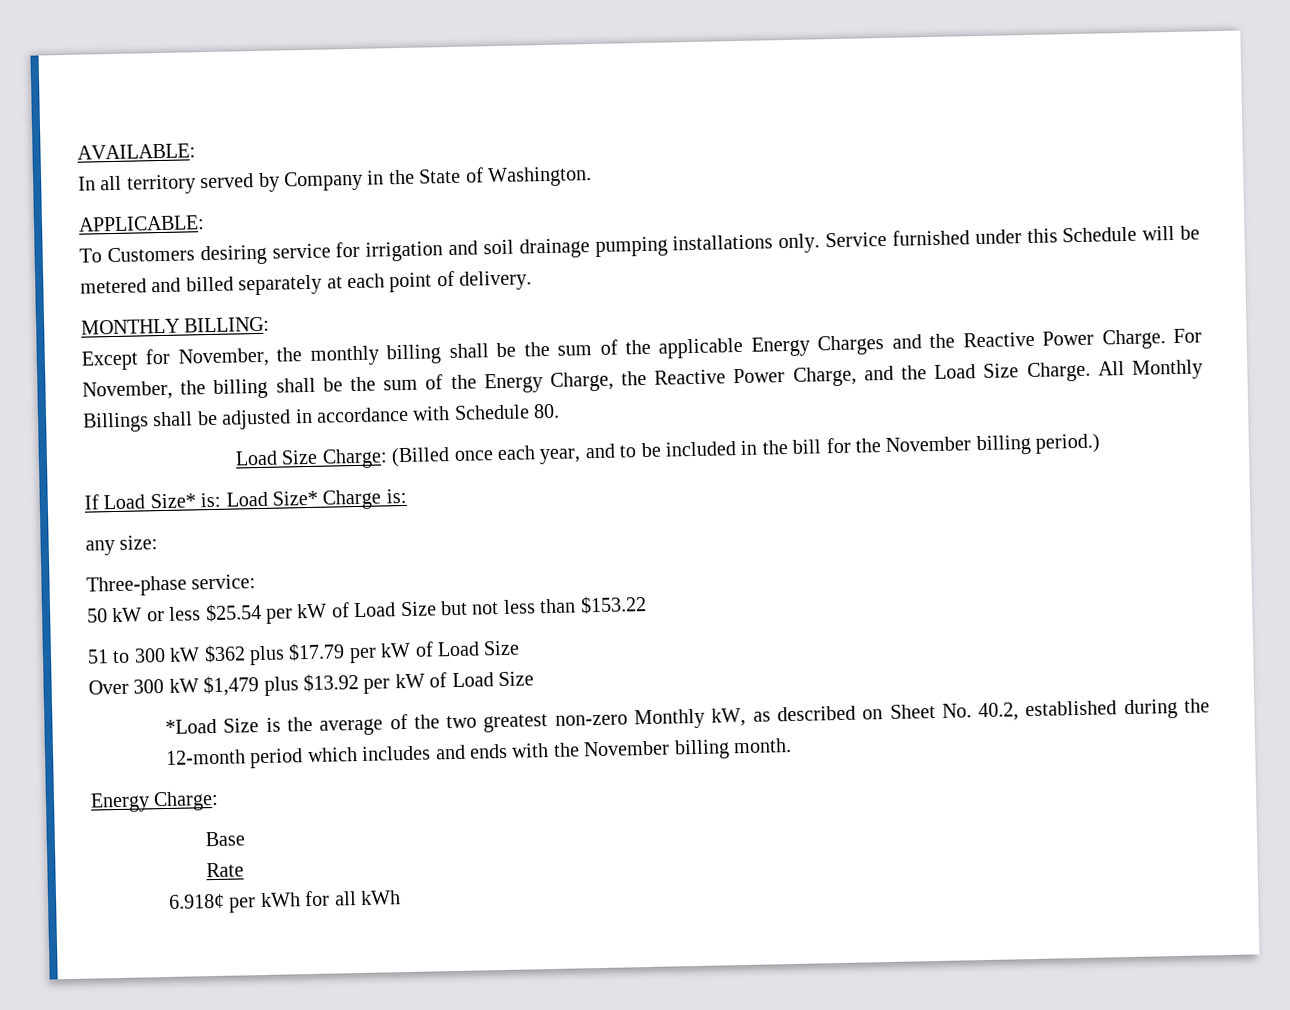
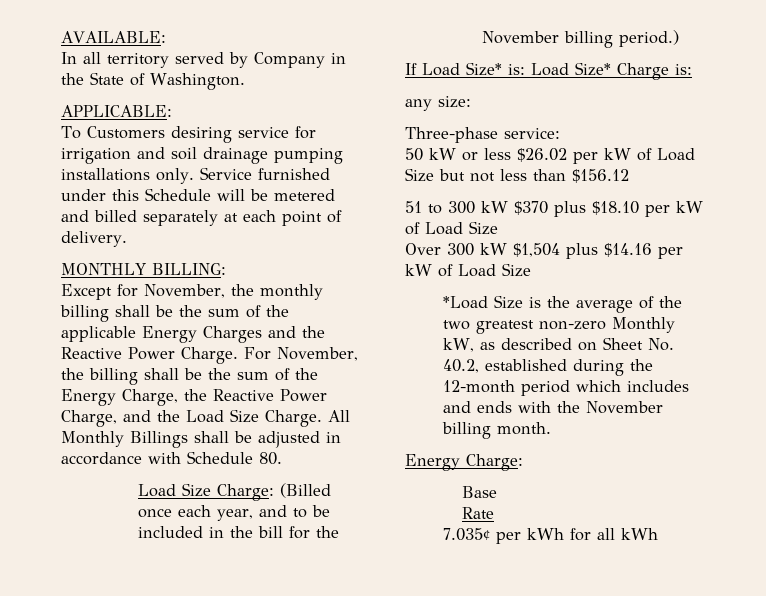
[204,602,262,623] $25.54 -> [517,148,567,162] $26.02
[579,595,647,615] $153.22 -> [572,169,629,183] $156.12
[203,642,346,666] $362 plus $17.79 -> [514,201,639,217] $370 plus $18.10
[203,672,359,697] $1,479 plus $13.92 -> [513,243,652,259] $1,504 plus $14.16
[168,893,226,909] 6.918¢ -> [443,528,491,541] 7.035¢

